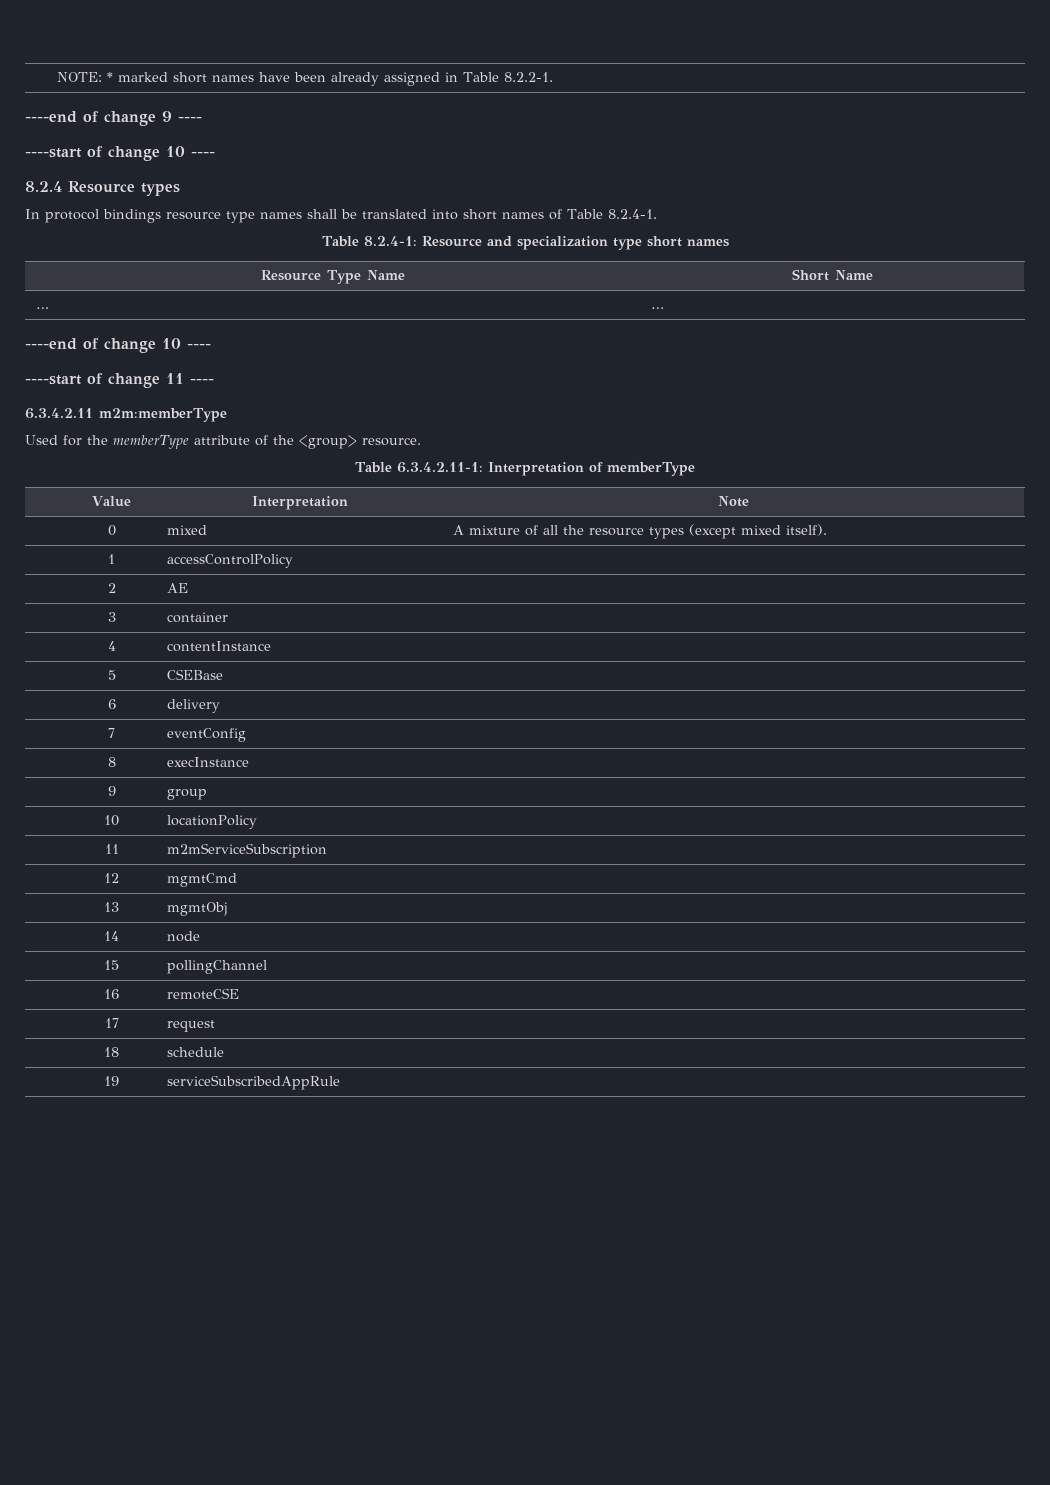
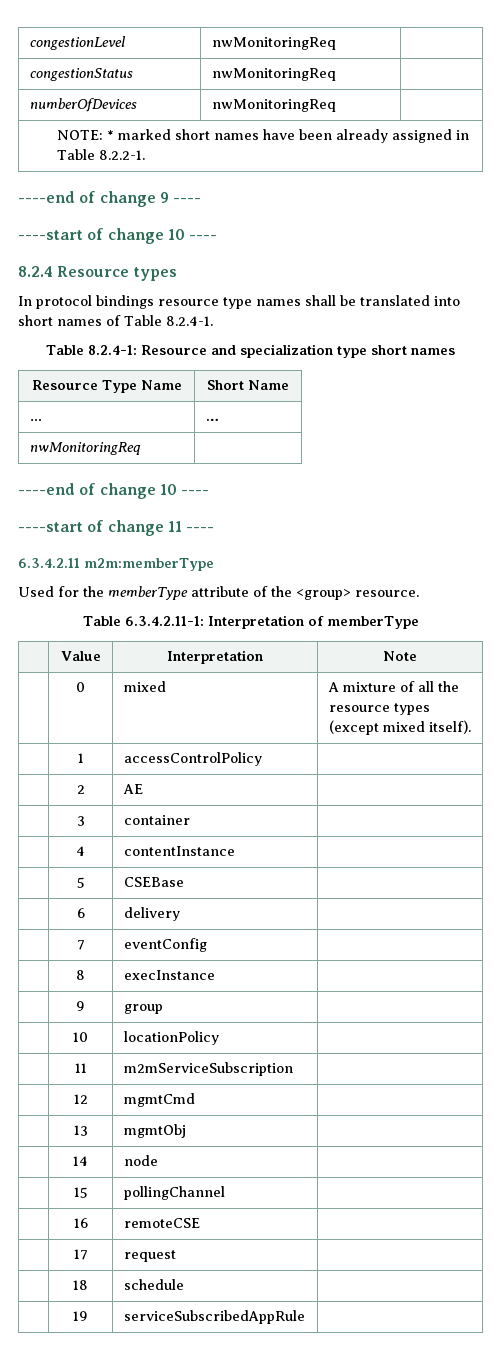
(57, 77) none -> [29,36,126,50] [211,37,336,50] [29,68,133,81] [211,68,336,81] [29,98,137,112] [211,99,336,112] congestionLevel | nwMonitoringReq | // congestionStatus | nwMonitoringReq | // numberOfDevices | nwMonitoringReq | //
(664, 308) none -> [29,442,141,455] // nwMonitoringReq |

